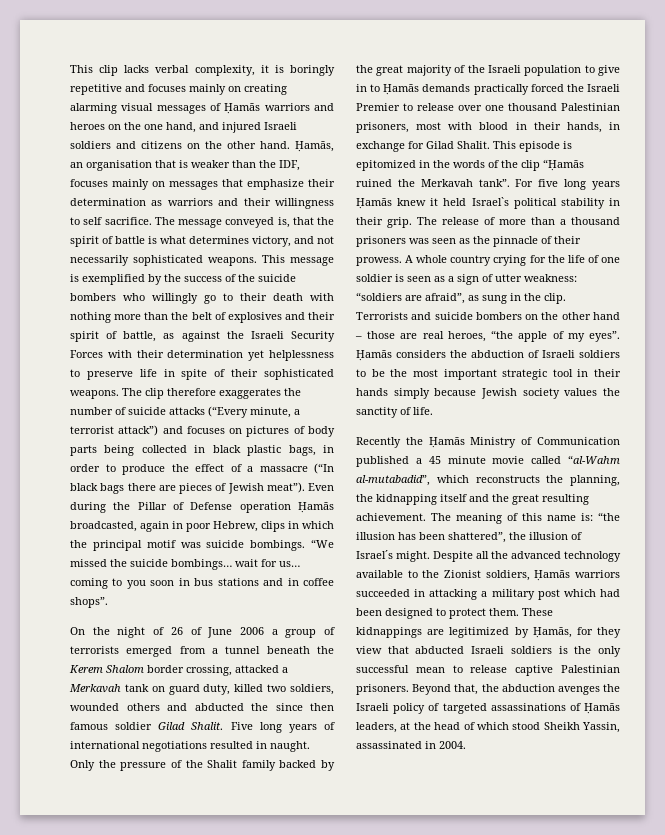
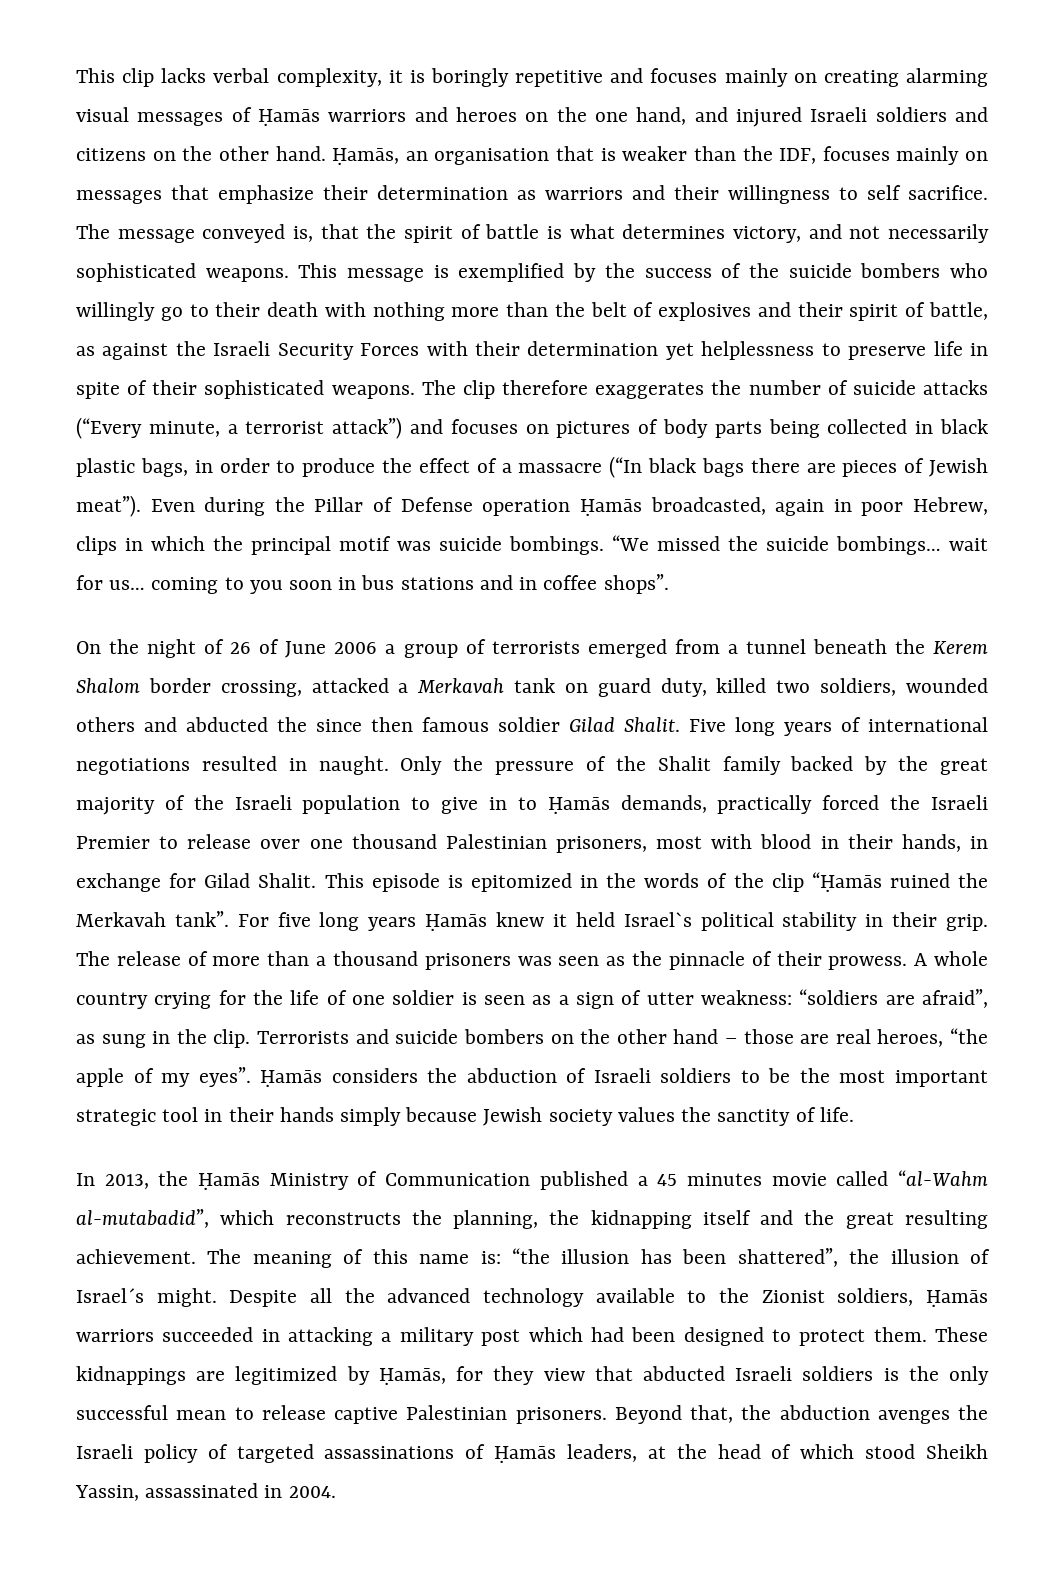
[422,84,471,92] demands -> [620,795,707,813] demands,
[356,437,401,448] Recently -> [76,1173,149,1189] In 2013,
[447,456,486,464] minute -> [686,1173,762,1186] minutes

